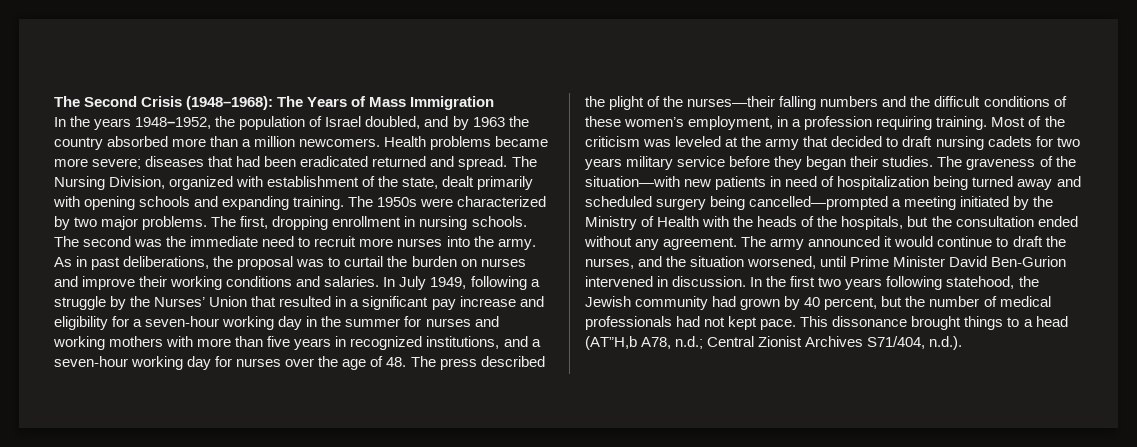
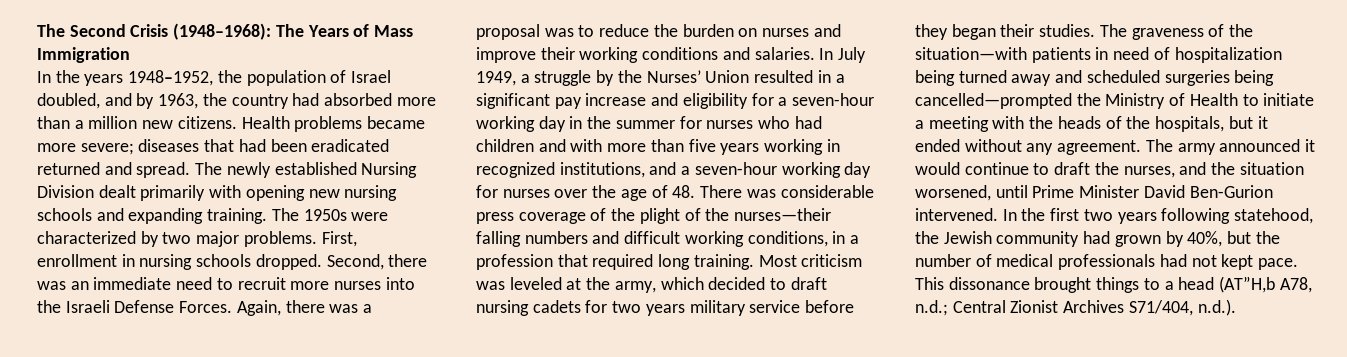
[472,117,505,127] 1963 -> [158,93,199,109] 1963,
(103, 143) none -> [292,93,320,106] had
[299,138,381,147] newcomers. -> [142,116,237,129] new citizens.
[54,176,439,190] Nursing Division, organized with establishment of the state, -> [226,162,418,178] [37,185,94,198] newly established Nursing Division
(136, 203) none -> [308,185,398,201] new nursing
[211,216,527,230] [54,236,187,247] The first, dropping enrollment in nursing schools. The second was the -> [321,231,357,247] [37,254,428,270] [37,281,89,290] First, enrollment in nursing schools dropped. Second, there was an
[497,238,536,250] [54,256,234,270] army. As in past deliberations, the -> [65,300,373,316] Israeli Defense Forces. Again, there was a
[344,256,384,267] curtail -> [599,24,650,37] reduce
[470,276,527,290] following -> (516, 78) none
[251,296,277,307] that -> (750, 76) none
[474,316,499,327] [53,336,164,350] and working mothers -> [758,116,822,129] [476,139,566,152] who had children and
(332, 344) none -> [764,139,824,155] working
[410,356,545,370] The press described -> [700,185,874,198] [476,208,607,224] There was considerable press coverage of
[910,96,1067,107] [585,116,1065,130] the difficult conditions of these women’s employment, in a profession requiring training. Most of the -> [624,231,860,247] [476,254,797,270] difficult working conditions, in a profession that required long training. Most
[765,136,829,150] army that -> [614,277,704,293] army, which
[684,179,712,187] new -> (1027, 53) none
[656,198,707,210] surgery -> [1164,70,1230,86] surgeries
[892,196,1054,210] [585,216,700,230] a meeting initiated by the Ministry of Health -> [1076,93,1315,109] [915,116,989,132] the Ministry of Health to initiate a meeting
[931,216,1034,227] the consultation -> [1257,116,1268,129] it
[585,276,747,287] intervened in discussion. -> [915,208,998,221] intervened.
[804,297,878,310] 40 percent, -> [1187,231,1223,247] 40%,

